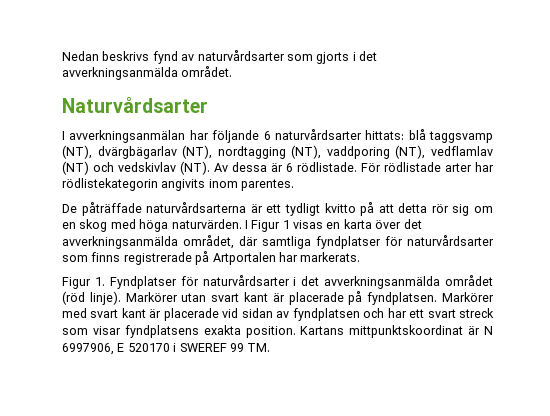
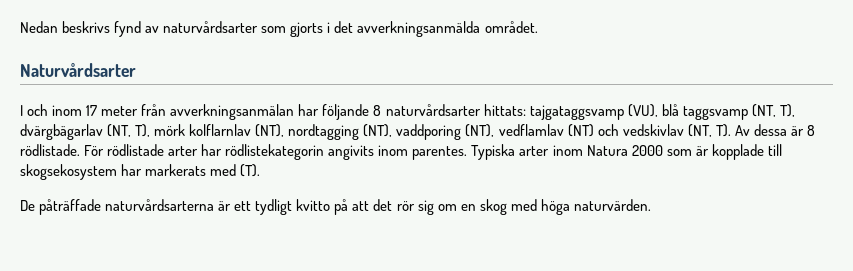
(65, 135) none -> [27,104,167,116] och inom 17 meter från
[263,131,271,140] 6 -> [373,105,382,116] 8
[408,129,493,143] [62,145,177,159] blå taggsvamp (NT), dvärgbägarlav -> [529,104,795,120] [20,124,252,140] tajgataggsvamp (VU), blå taggsvamp (NT, T), dvärgbägarlav (NT, T), mörk kolflarnlav
[180,161,210,175] (NT). -> [687,124,731,137] (NT, T).
[286,163,293,172] 6 -> [806,125,815,136] 8
(295, 185) none -> [471,144,782,160] [20,164,261,180] Typiska arter inom Natura 2000 som är kopplade till skogsekosystem har markerats med (T).
[398,203,428,213] detta -> [373,199,393,211] det
[244,219,422,232] [62,235,494,249] [62,251,361,265] [62,275,493,289] [62,291,495,305] [62,308,494,321] [62,325,493,338] [62,343,271,355] I Figur 1 visas en karta över det avverkningsanmälda området, där samtliga fyndplatser för naturvårdsarter som finns registrerade på Artportalen har markerats. // Figur 1. Fyndplatser för naturvårdsarter i det avverkningsanmälda området (röd linje). Markörer utan svart kant är placerade på fyndplatsen. Markörer med svart kant är placerade vid sidan av fyndplatsen och har ett svart streck som visar fyndplatsens exakta position. Kartans mittpunktskoordinat är N 6997906, E 520170 i SWEREF 99 TM. -> (651, 205) none

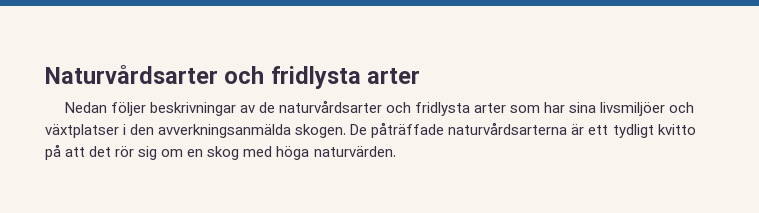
[20,21,538,37] [20,63,136,77] [20,104,795,120] [20,124,815,140] [20,144,782,160] [20,164,261,180] Nedan beskrivs fynd av naturvårdsarter som gjorts i det avverkningsanmälda området. // Naturvårdsarter // I och inom 17 meter från avverkningsanmälan har följande 8 naturvårdsarter hittats: tajgataggsvamp (VU), blå taggsvamp (NT, T), dvärgbägarlav (NT, T), mörk kolflarnlav (NT), nordtagging (NT), vaddporing (NT), vedflamlav (NT) och vedskivlav (NT, T). Av dessa är 8 rödlistade. För rödlistade arter har rödlistekategorin angivits inom parentes. Typiska arter inom Natura 2000 som är kopplade till skogsekosystem har markerats med (T). // -> [45,65,421,89] [64,100,695,116] [45,124,347,138] Naturvårdsarter och fridlysta arter // Nedan följer beskrivningar av de naturvårdsarter och fridlysta arter som har sina livsmiljöer och växtplatser i den avverkningsanmälda skogen.

